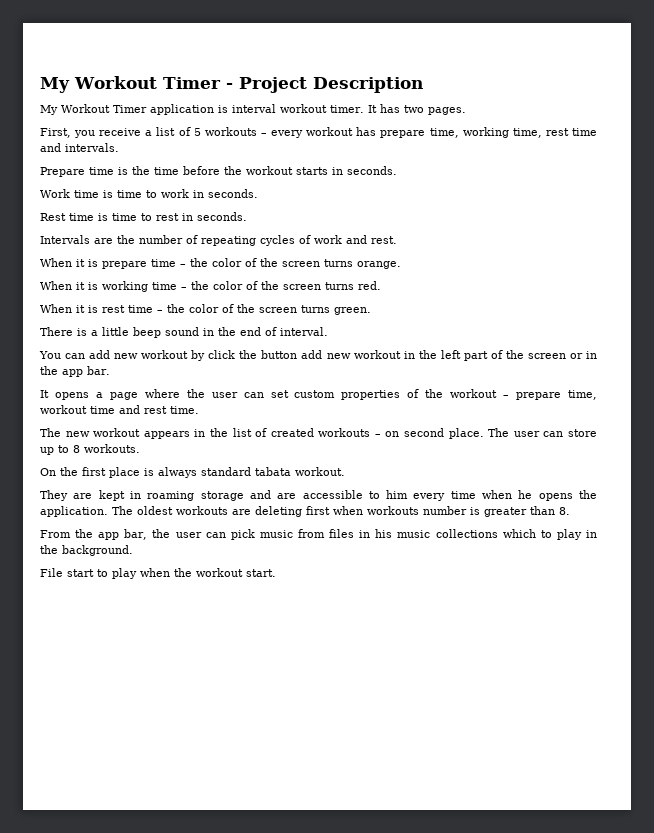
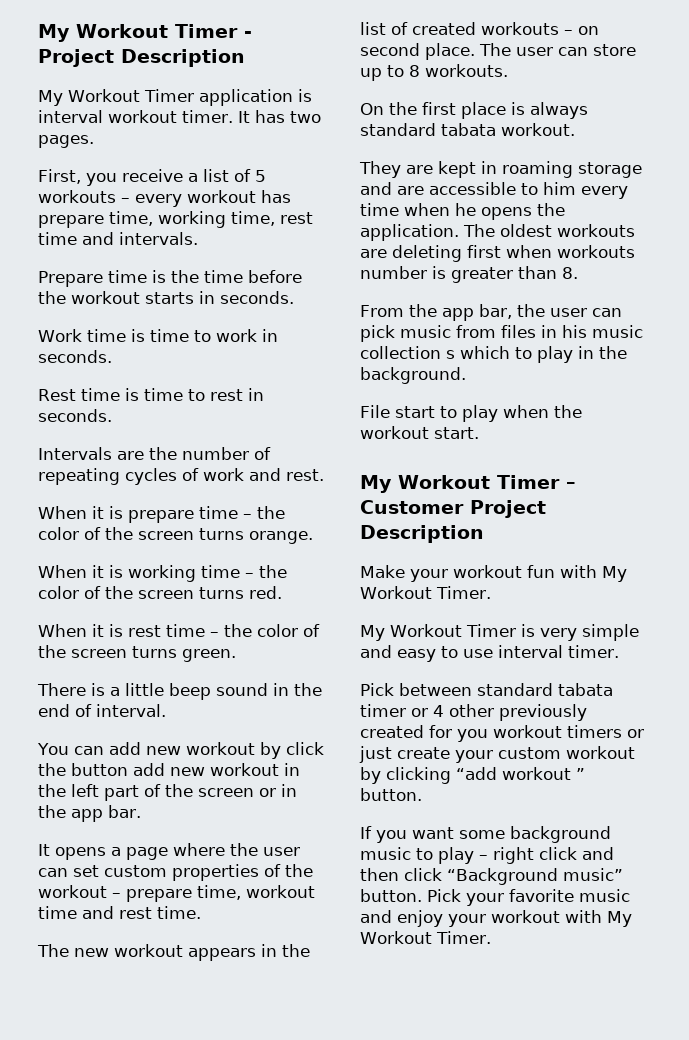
[435,529,498,538] collections -> [360,346,455,359] collection s
(276, 573) none -> [360,475,576,493] [360,500,546,518] [360,525,484,543] [360,565,627,582] [360,586,491,599] [360,624,639,641] [360,645,619,662] [360,683,613,696] [360,704,587,721] [360,725,644,742] [359,746,635,763] [360,767,585,784] [360,788,422,801] [360,826,611,843] [360,847,614,864] [360,868,623,885] [360,889,630,906] [360,910,632,927] [360,931,491,944] // My Workout Timer – Customer Project Description // Make your workout fun with My Workout Timer. // My Workout Timer is very simple and easy to use interval timer. // Pick between standard tabata timer or 4 other previously created for you workout timers or just create your custom workout by clicking “add workout ” button. // If you want some background music to play – right click and then click “Background music” button. Pick your favorite music and enjoy your workout with My Workout Timer.

